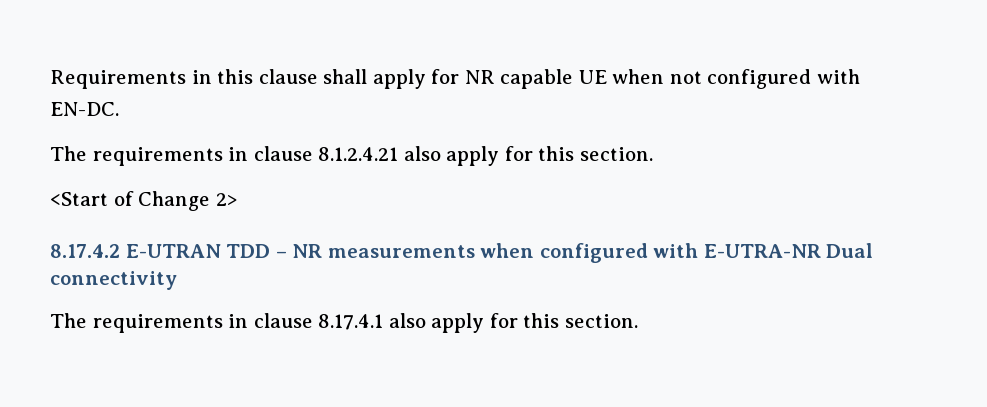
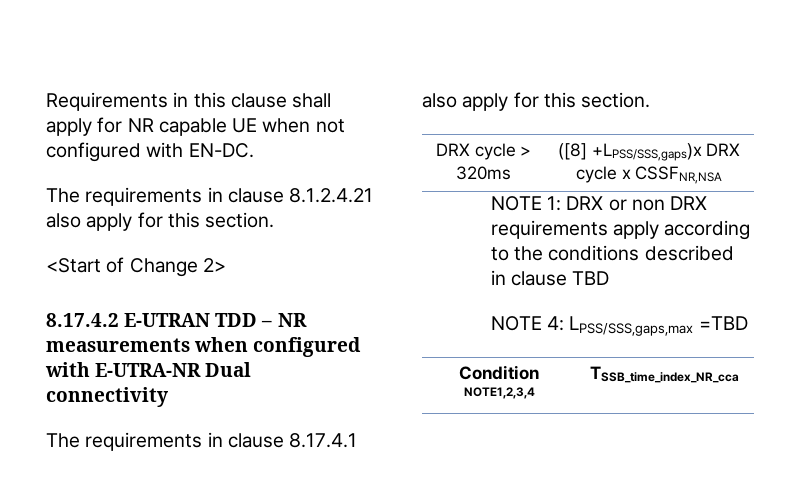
(638, 321) none -> [435,143,532,160] [456,166,511,180] [557,143,741,161] [575,166,723,184] [490,196,708,211] [490,220,751,240] [490,245,734,261] [490,270,610,286] [490,316,748,336] [459,365,539,380] [463,387,535,399] [590,366,739,383] // DRX cycle > 320ms | ([8] +LPSS/SSS,gaps)x DRX cycle x CSSFNR,NSA // NOTE 1: DRX or non DRX requirements apply according to the conditions described in clause TBD // NOTE 4: LPSS/SSS,gaps,max =TBD // Condition NOTE1,2,3,4 | TSSB_time_index_NR_cca

